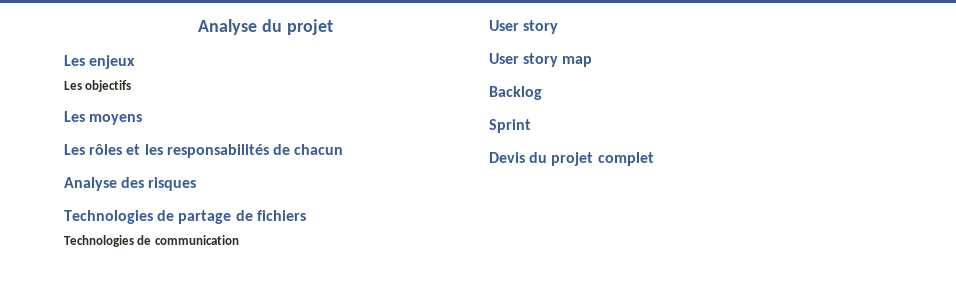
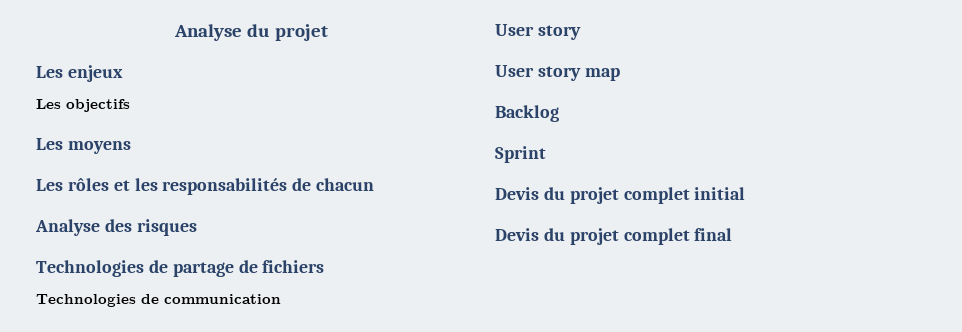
(654, 159) none -> [694,187,746,200] [495,228,733,245] initial // Devis du projet complet final

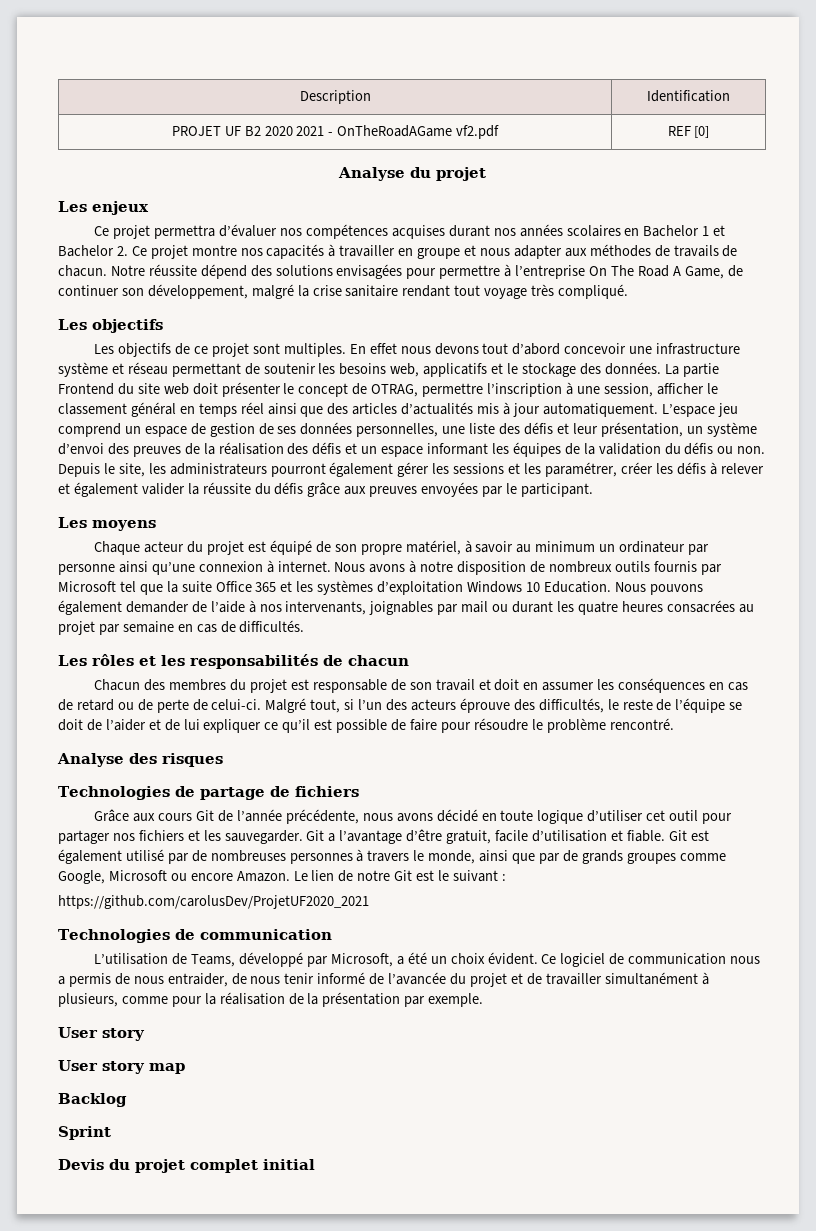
(173, 32) none -> [299,90,371,104] [647,90,730,102] [171,125,500,139] [667,126,710,138] Description | Identification // PROJET UF B2 2020 2021 - OnTheRoadAGame vf2.pdf | REF [0] //
[36,99,130,112] [36,138,131,154] Les objectifs // Les moyens -> [94,224,726,239] [58,244,738,259] [58,264,743,279] [58,284,629,299] [58,319,163,333] [94,343,741,357] [58,362,719,377] [58,382,718,397] [58,402,738,417] [58,422,757,437] [58,442,766,457] [58,462,764,477] [58,482,593,497] [58,517,156,531] [94,540,710,555] [58,560,722,575] [58,580,703,595] [58,600,754,615] [58,620,305,635] Ce projet permettra d’évaluer nos compétences acquises durant nos années scolaires en Bachelor 1 et Bachelor 2. Ce projet montre nos capacités à travailler en groupe et nous adapter aux méthodes de travails de chacun. Notre réussite dépend des solutions envisagées pour permettre à l’entreprise On The Road A Game, de continuer son développement, malgré la crise sanitaire rendant tout voyage très compliqué. // Les objectifs // Les objectifs de ce projet sont multiples. En effet nous devons tout d’abord concevoir une infrastructure système et réseau permettant de soutenir les besoins web, applicatifs et le stockage des données. La partie Frontend du site web doit présenter le concept de OTRAG, permettre l’inscription à une session, afficher le classement général en temps réel ainsi que des articles d’actualités mis à jour automatiquement. L’espace jeu comprend un espace de gestion de ses données personnelles, une liste des défis et leur présentation, un système d’envoi des preuves de la réalisation des défis et un espace informant les équipes de la validation du défis ou non. Depuis le site, les administrateurs pourront également gérer les sessions et les paramétrer, créer les défis à relever et également valider la réussite du défis grâce aux preuves envoyées par le participant. // Les moyens // Chaque acteur du projet est équipé de son propre matériel, à savoir au minimum un ordinateur par personne ainsi qu’une connexion à internet. Nous avons à notre disposition de nombreux outils fournis par Microsoft tel que la suite Office 365 et les systèmes d’exploitation Windows 10 Education. Nous pouvons également demander de l’aide à nos intervenants, joignables par mail ou durant les quatre heures consacrées au projet par semaine en cas de difficultés.
(375, 184) none -> [94,678,748,693] [58,698,743,713] [58,718,674,733] // Chacun des membres du projet est responsable de son travail et doit en assumer les conséquences en cas de retard ou de perte de celui-ci. Malgré tout, si l’un des acteurs éprouve des difficultés, le reste de l’équipe se doit de l’aider et de lui expliquer ce qu’il est possible de faire pour résoudre le problème rencontré.
[36,294,281,307] Technologies de communication -> [94,809,733,824] [58,829,709,844] [58,849,726,864] [58,870,506,884] [58,895,369,909] [58,929,332,943] [94,952,761,967] [58,972,709,987] [58,992,484,1007] Grâce aux cours Git de l’année précédente, nous avons décidé en toute logique d’utiliser cet outil pour partager nos fichiers et les sauvegarder. Git a l’avantage d’être gratuit, facile d’utilisation et fiable. Git est également utilisé par de nombreuses personnes à travers le monde, ainsi que par de grands groupes comme Google, Microsoft ou encore Amazon. Le lien de notre Git est le suivant : // https://github.com/carolusDev/ProjetUF2020_2021 // Technologies de communication // L’utilisation de Teams, développé par Microsoft, a été un choix évident. Ce logiciel de communication nous a permis de nous entraider, de nous tenir informé de l’avancée du projet et de travailler simultanément à plusieurs, comme pour la réalisation de la présentation par exemple.
[495,228,733,245] // Devis du projet complet final -> (315, 1164) none

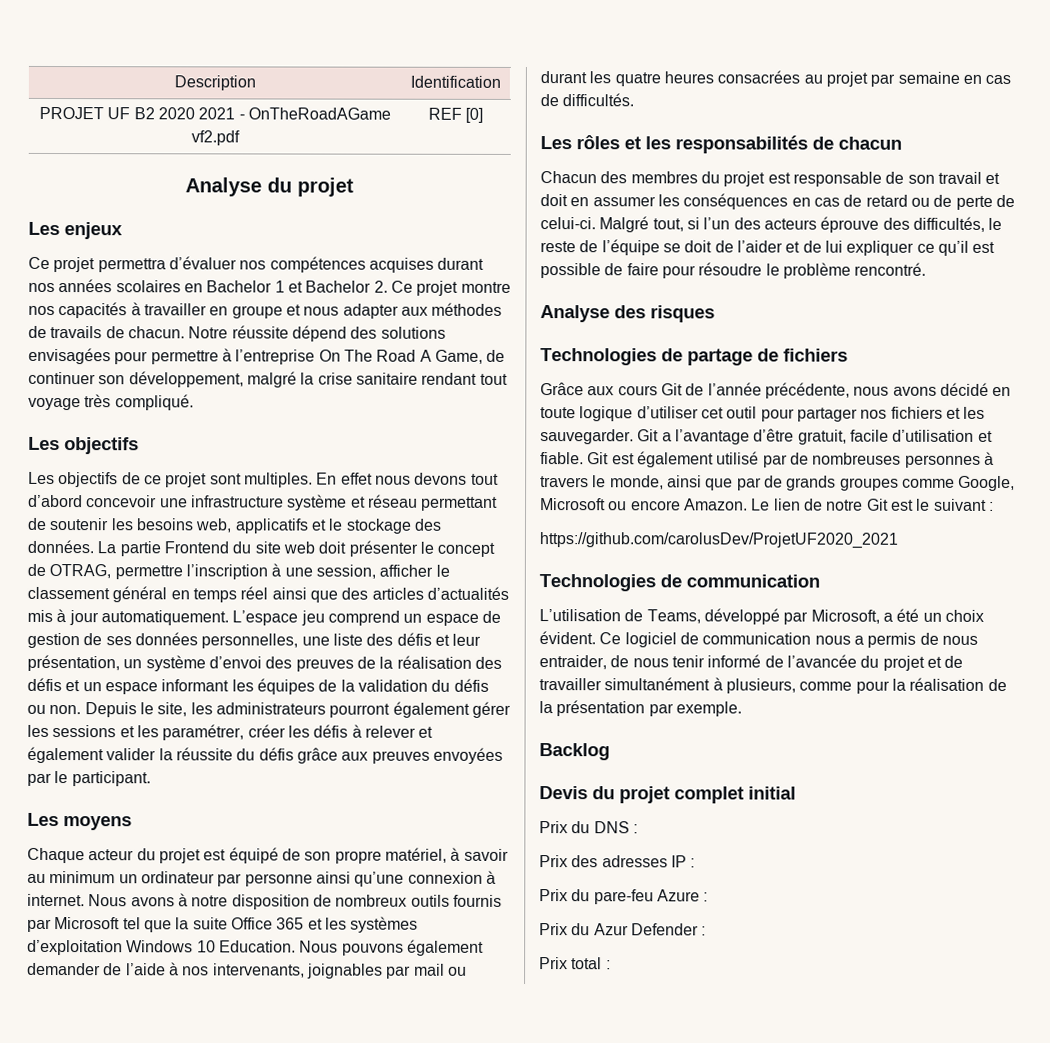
[58,1027,145,1041] [58,1060,185,1074] // User story // User story map -> (742, 709) none
[58,1126,111,1140] // Sprint -> (610, 752) none
(315, 1164) none -> [539,821,638,834] [539,855,696,868] [539,889,709,905] [539,923,707,936] [539,957,611,970] // Prix du DNS : // Prix des adresses IP : // Prix du pare-feu Azure : // Prix du Azur Defender : // Prix total :

